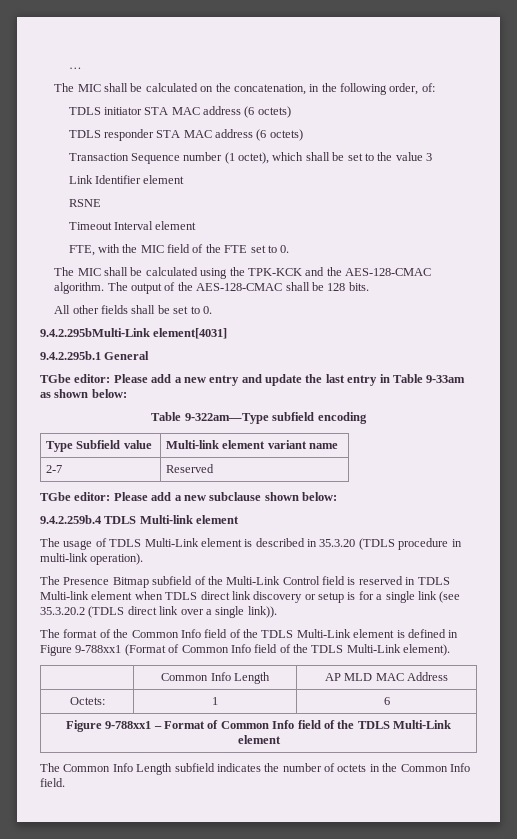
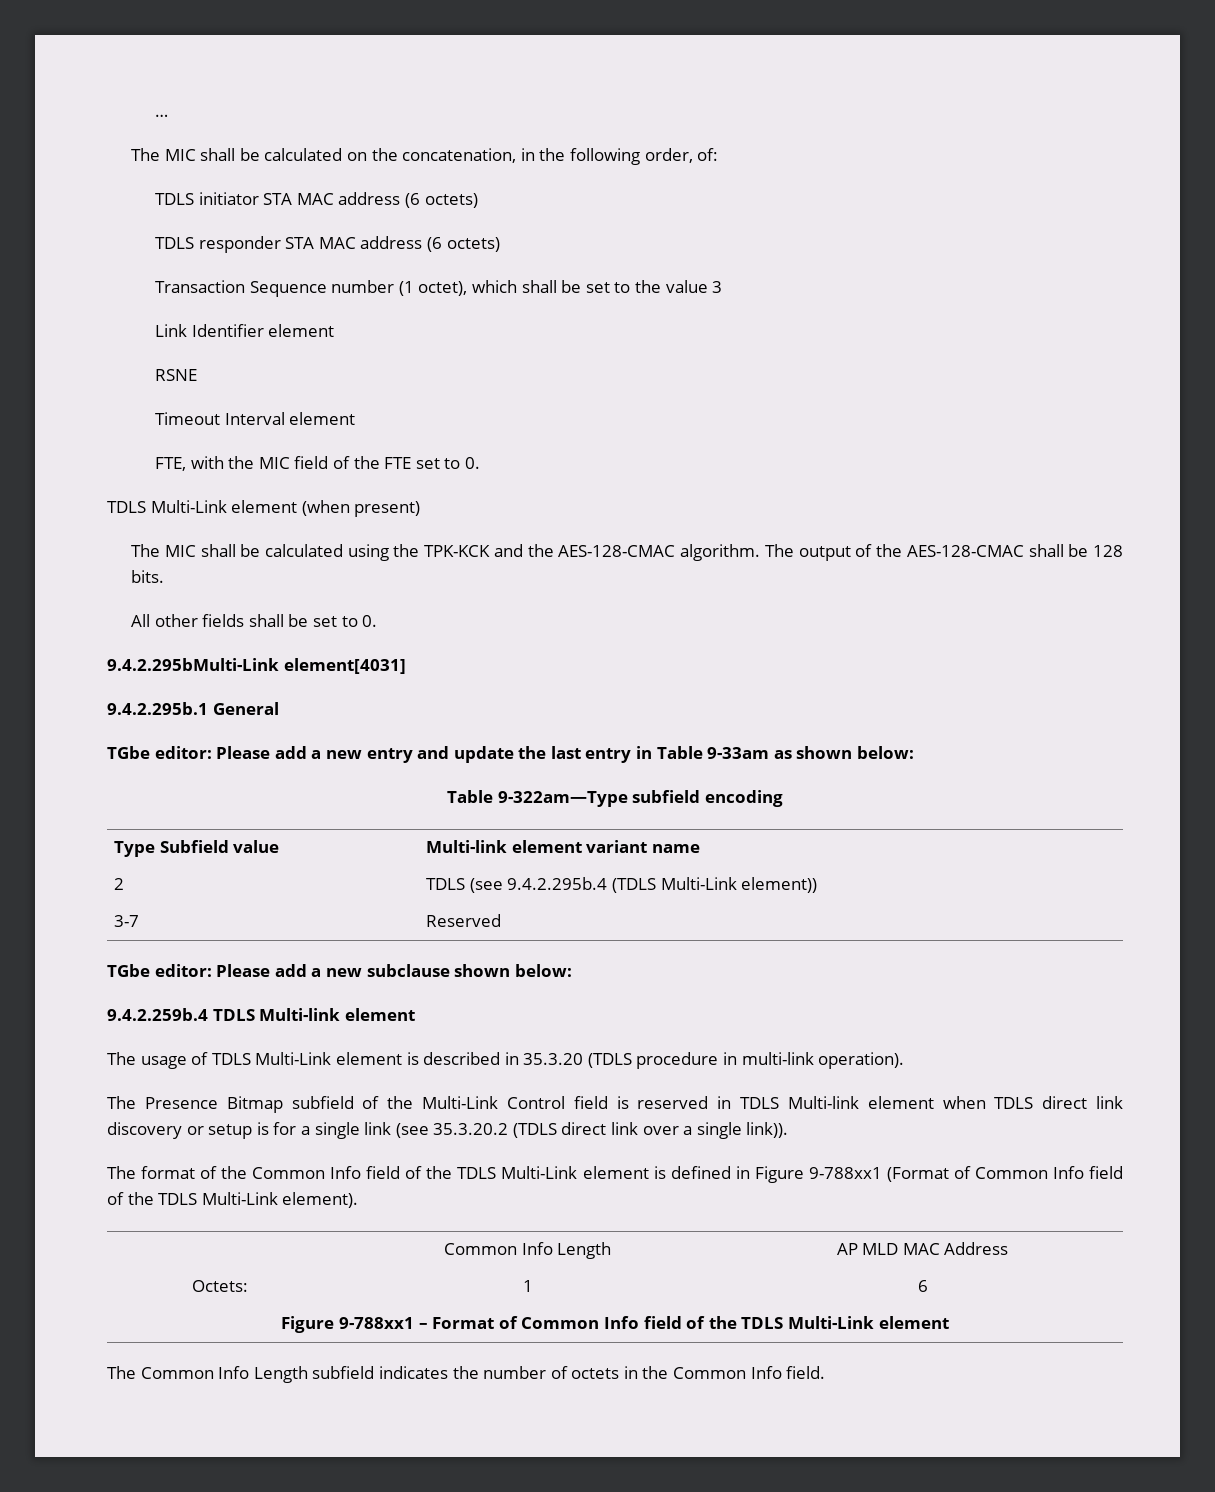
(290, 249) none -> [107,500,421,517] // TDLS Multi-Link element (when present)
[45,465,62,473] 2-7 -> [114,878,125,890] [426,877,818,893] [114,915,140,927] 2 | TDLS (see 9.4.2.295b.4 (TDLS Multi-Link element)) // 3-7

